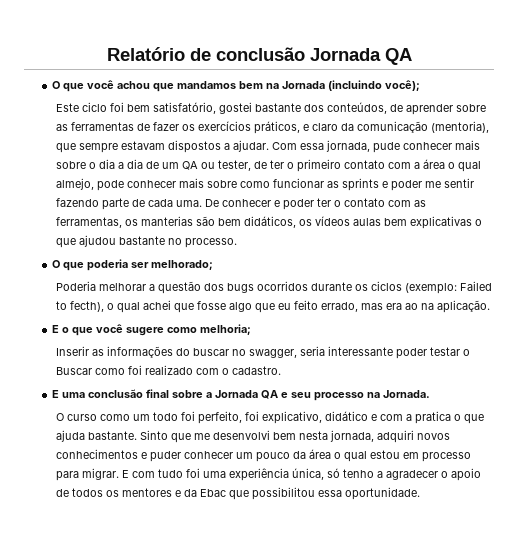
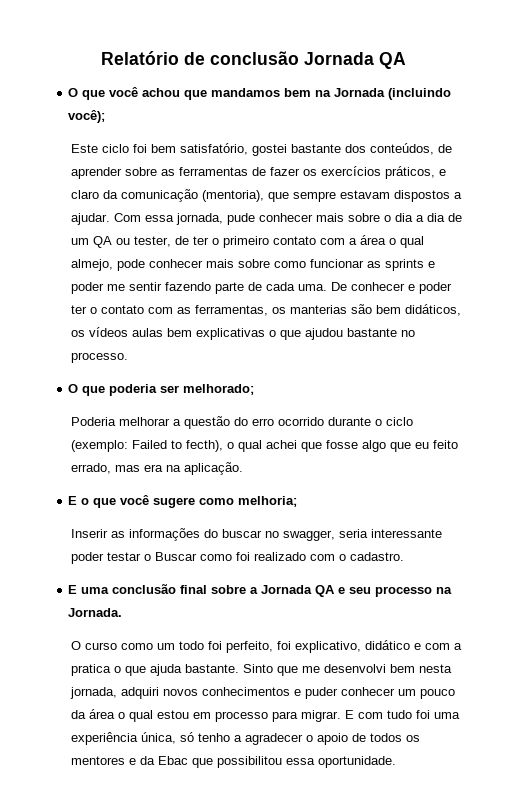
[203,281,402,293] dos bugs ocorridos durante os ciclos -> [234,417,414,426] do erro ocorrido durante o ciclo
[404,303,418,310] ao -> (164, 468) none

